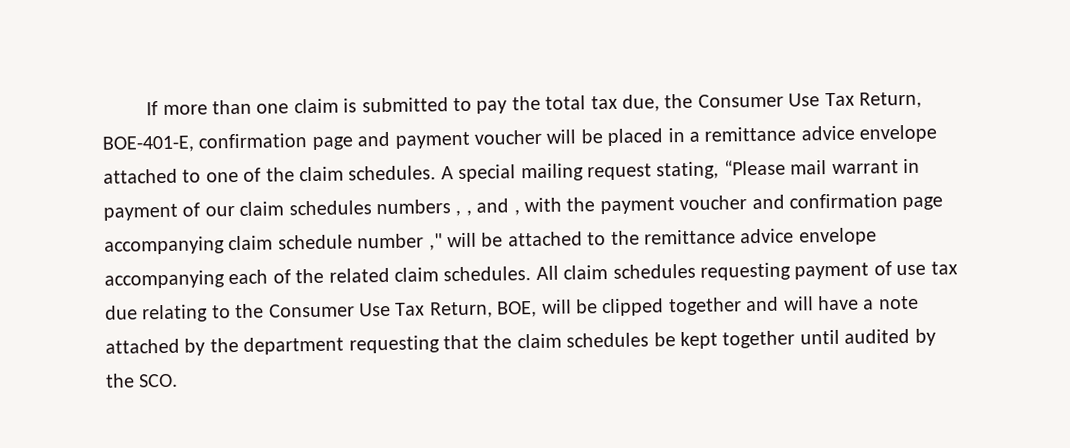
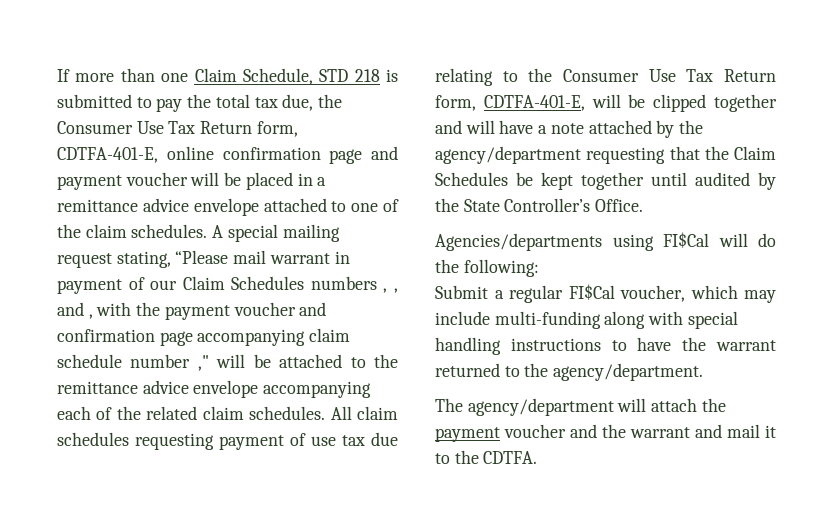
[293,98,339,114] claim -> [194,68,380,85] Claim Schedule, STD 218
[858,91,922,109] [102,135,194,153] Return, BOE-401-E, -> [200,121,298,137] [57,146,214,163] Return form, CDTFA-401-E, online
[239,200,372,216] claim schedules -> [182,276,305,290] Claim Schedules
[429,300,538,319] Return, BOE, -> [724,69,776,82] [435,95,585,111] Return form, CDTFA-401-E,
[243,336,345,355] department -> [435,146,581,164] agency/department
[516,332,650,349] claim schedules -> [734,146,776,160] [435,172,508,186] Claim Schedules
[138,373,179,388] SCO. -> [463,198,644,212] [435,232,776,251] [435,259,539,277] [435,284,776,303] [435,311,738,329] [435,337,776,355] [435,363,704,381] [435,398,726,416] [435,424,776,442] [435,450,538,464] State Controller’s Office. // Agencies/departments using FI$Cal will do the following: // Submit a regular FI$Cal voucher, which may include multi-funding along with special handling instructions to have the warrant returned to the agency/department. // The agency/department will attach the payment voucher and the warrant and mail it to the CDTFA.

